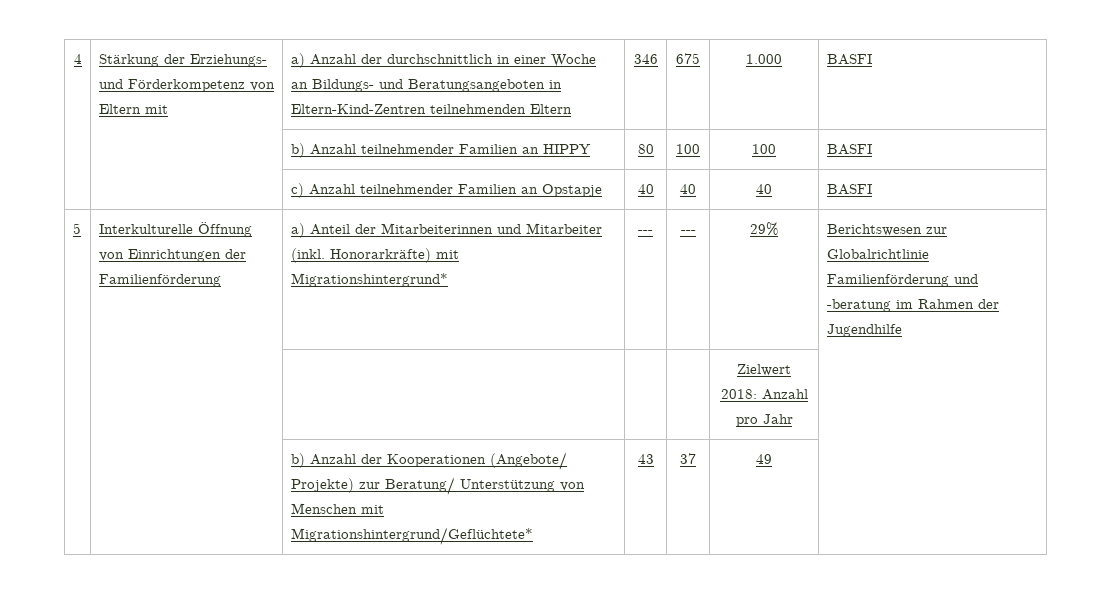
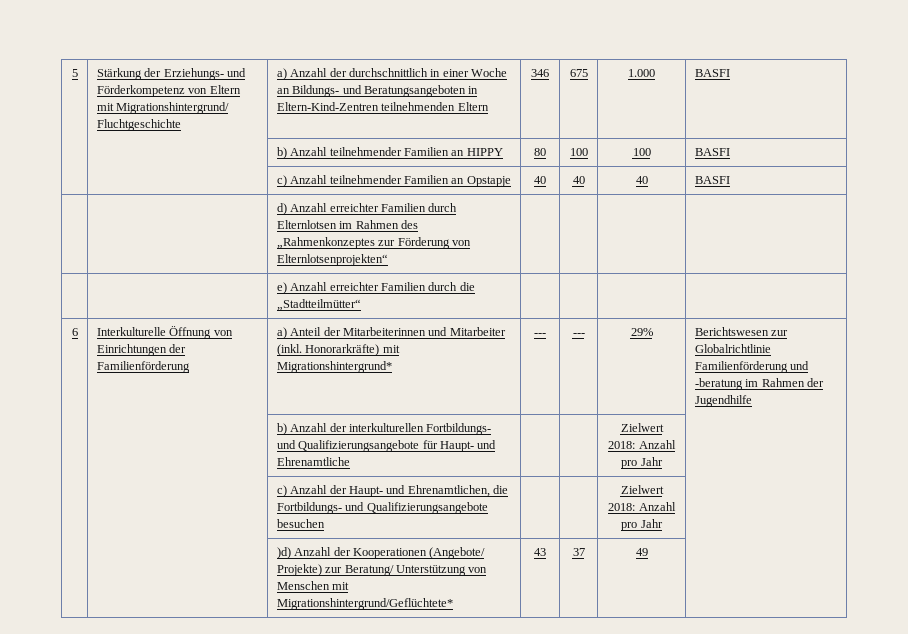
[73,54,82,64] 4 -> [71,69,78,77] 5
(168, 109) none -> [116,102,230,114] [96,119,181,131] Migrationshintergrund/ Fluchtgeschichte
[72,223,81,234] 5 -> [276,203,458,215] [276,220,418,229] [276,237,471,249] [276,254,388,266] [276,282,475,294] [276,299,361,311] [71,328,78,336] | | d) Anzahl erreichter Familien durch Elternlotsen im Rahmen des „Rahmenkonzeptes zur Förderung von Elternlotsenprojekten“ | | | | // | | e) Anzahl erreichter Familien durch die „Stadtteilmütter“ | | | | // 6
[737,364,791,376] [720,389,808,400] [735,414,793,427] [290,453,305,468] | | | Zielwert 2018: Anzahl pro Jahr | // | | b) -> [276,423,492,435] [276,440,497,452] [276,457,350,466] [620,423,664,432] [608,440,676,449] [621,457,663,469] [276,485,509,497] [276,502,488,514] [276,519,325,528] [620,485,664,494] [608,502,676,511] [621,519,663,531] [276,547,291,559] b) Anzahl der interkulturellen Fortbildungs- und Qualifizierungsangebote für Haupt- und Ehrenamtliche | | | Zielwert 2018: Anzahl pro Jahr | // | | c) Anzahl der Haupt- und Ehrenamtlichen, die Fortbildungs- und Qualifizierungsangebote besuchen | | | Zielwert 2018: Anzahl pro Jahr | // | | )d)

